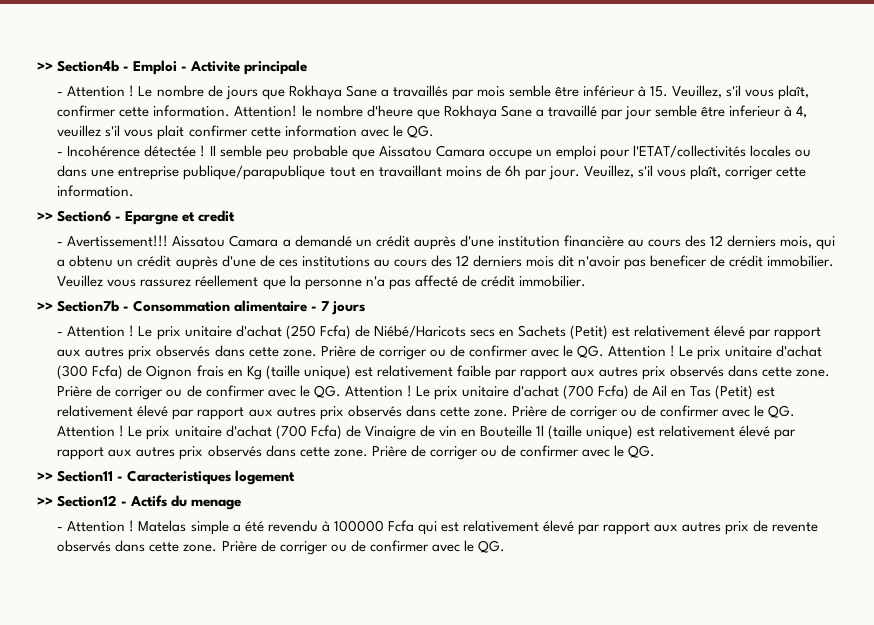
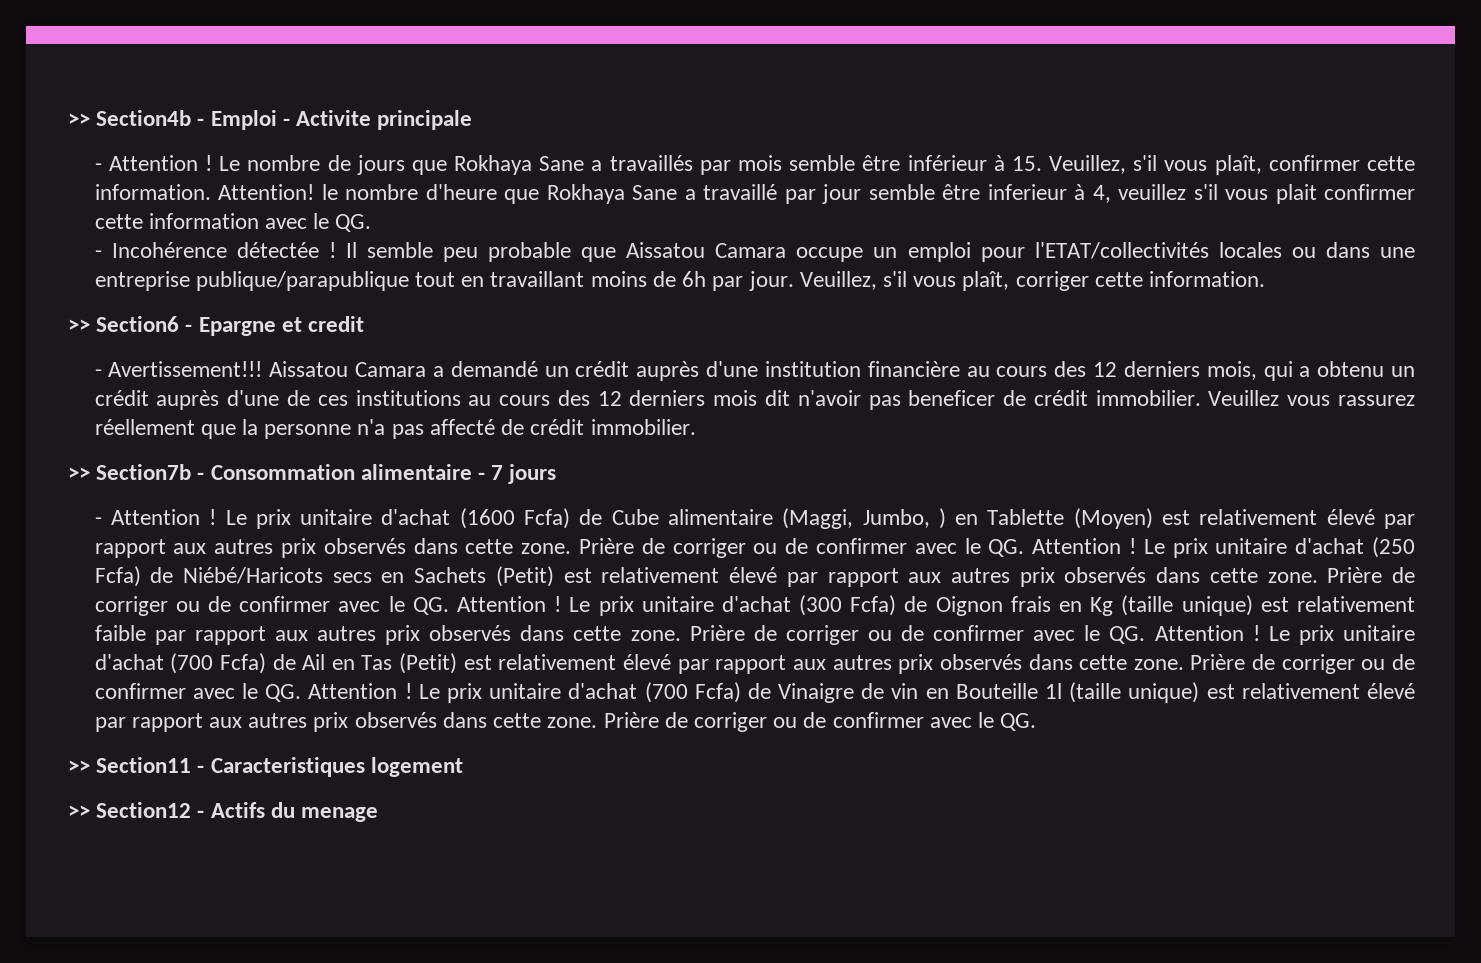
(282, 331) none -> [459,508,1415,529] [94,538,1365,558] (1600 Fcfa) de Cube alimentaire (Maggi, Jumbo, ) en Tablette (Moyen) est relativement élevé par rapport aux autres prix observés dans cette zone. Prière de corriger ou de confirmer avec le QG. Attention ! Le prix unitaire d'achat
[57,520,819,535] [57,540,505,555] // - Attention ! Matelas simple a été revendu à 100000 Fcfa qui est relativement élevé par rapport aux autres prix de revente observés dans cette zone. Prière de corriger ou de confirmer avec le QG. -> (379, 814) none

